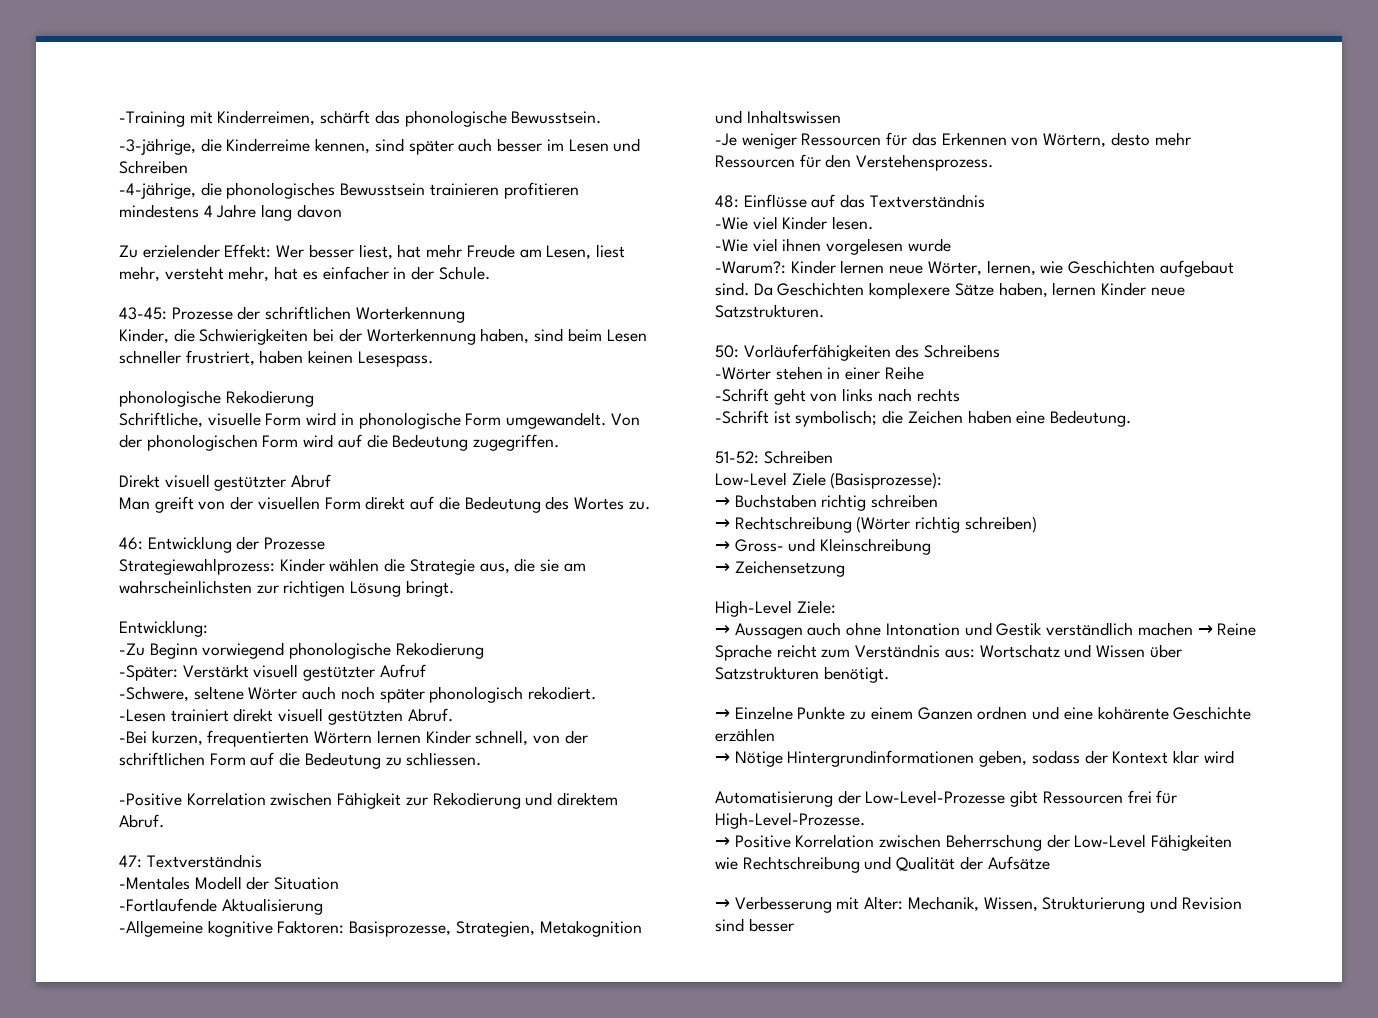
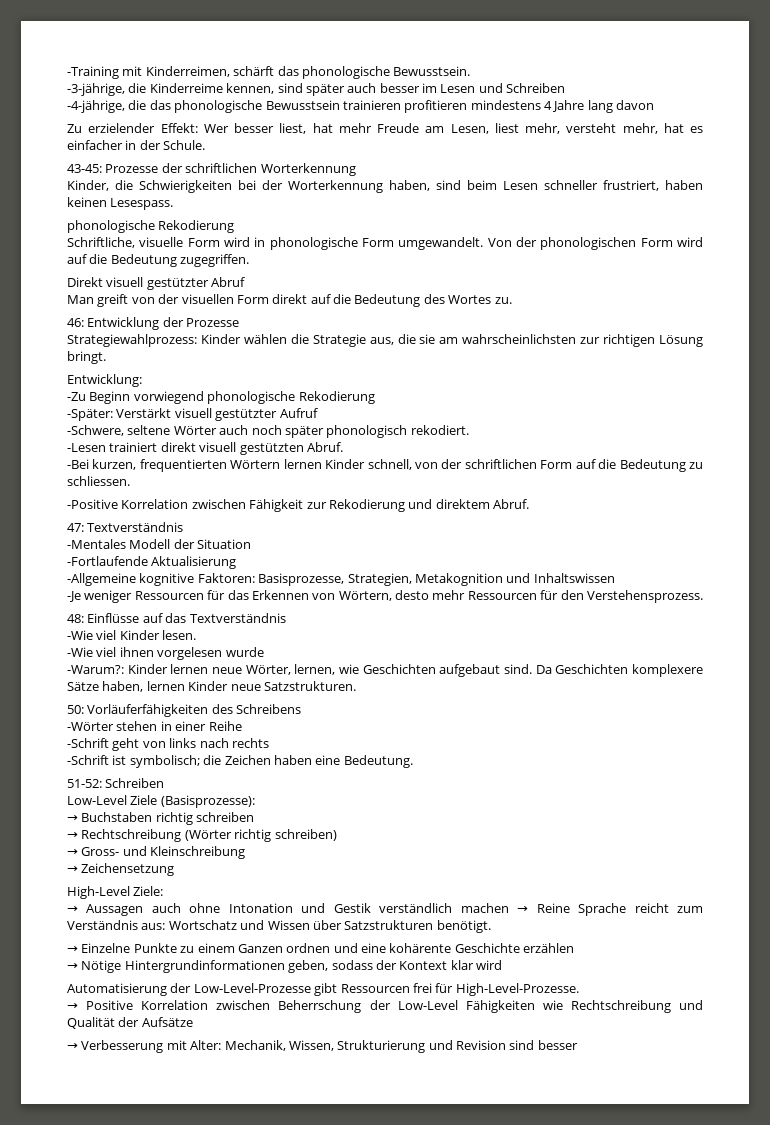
[226,182,336,199] phonologisches -> [149,100,263,113] das phonologische

